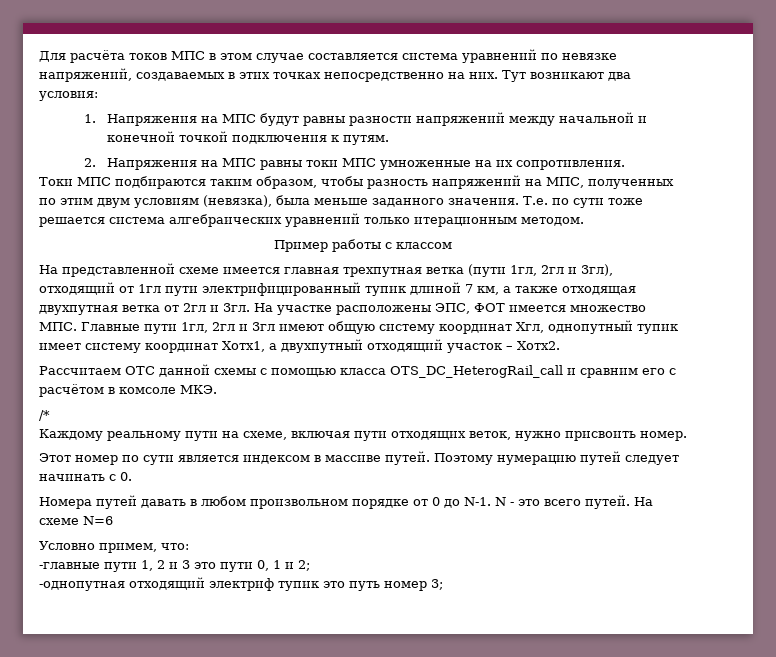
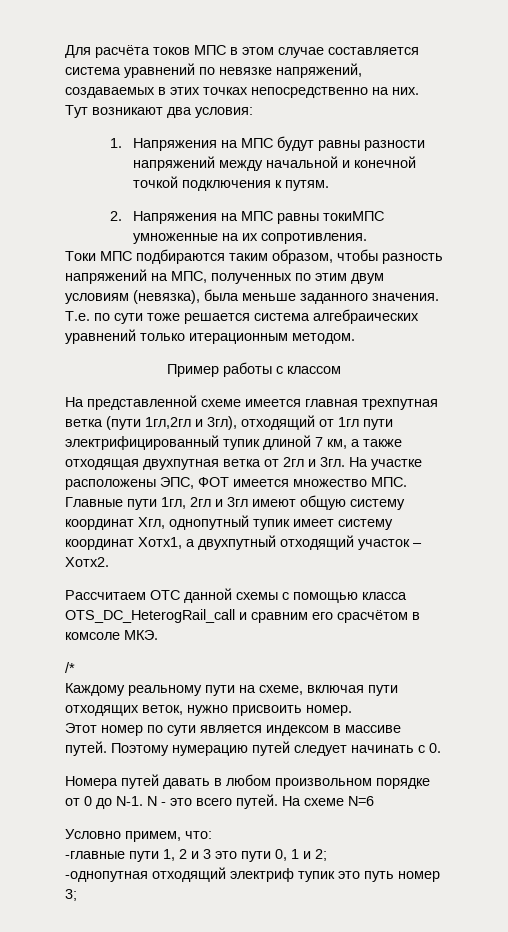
[305,158,376,167] токи МПС -> [323,211,385,221] токиМПС
[510,265,564,276] 1гл, 2гл -> [145,417,191,429] 1гл,2гл
[669,368,676,375] [39,384,104,397] с расчётом -> [337,610,408,623] срасчётом

